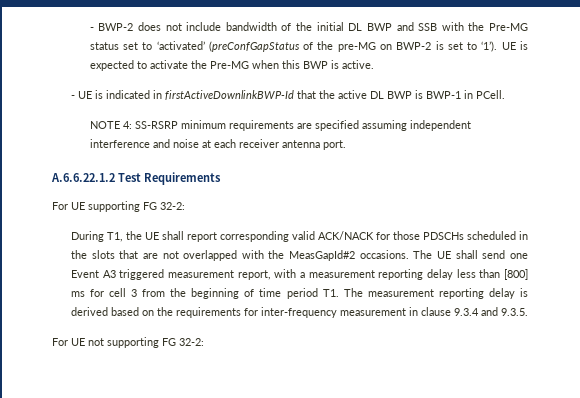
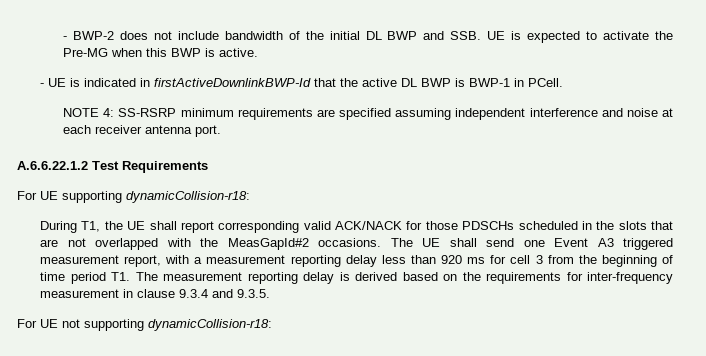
[418,22,528,31] [89,41,498,52] SSB with the Pre-MG status set to ‘activated’ (preConfGapStatus of the pre-MG on BWP-2 is set to ‘1’). -> [450,31,482,40] SSB.
[143,202,185,210] FG 32-2: -> [126,191,250,203] dynamicCollision-r18:
[504,269,529,280] [800] -> [441,255,463,264] 920
[162,338,204,346] FG 32-2: -> [148,319,272,331] dynamicCollision-r18:

